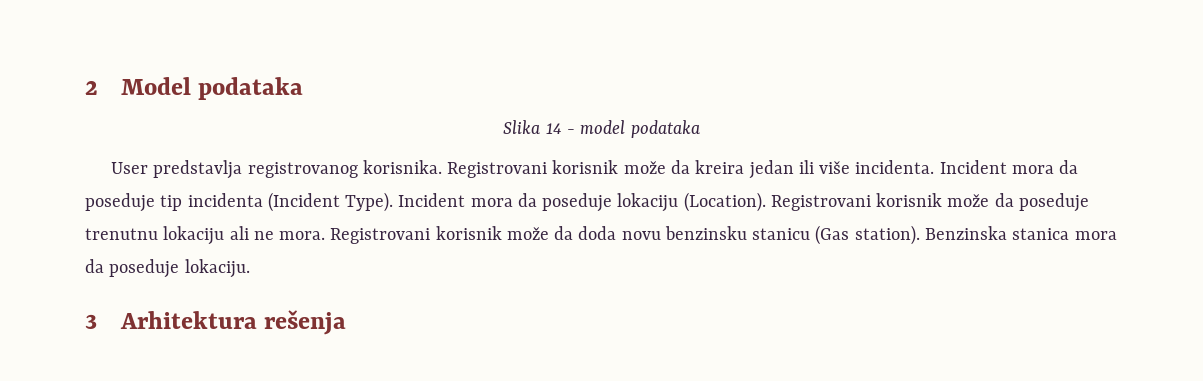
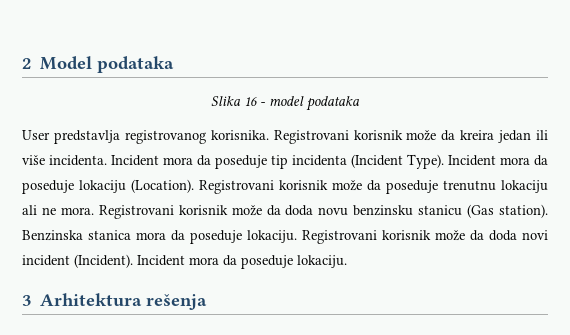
[545,123,562,134] 14 -> [244,96,257,106] 16
(250, 268) none -> [302,230,548,244] [22,254,347,269] Registrovani korisnik može da doda novi incident (Incident). Incident mora da poseduje lokaciju.

